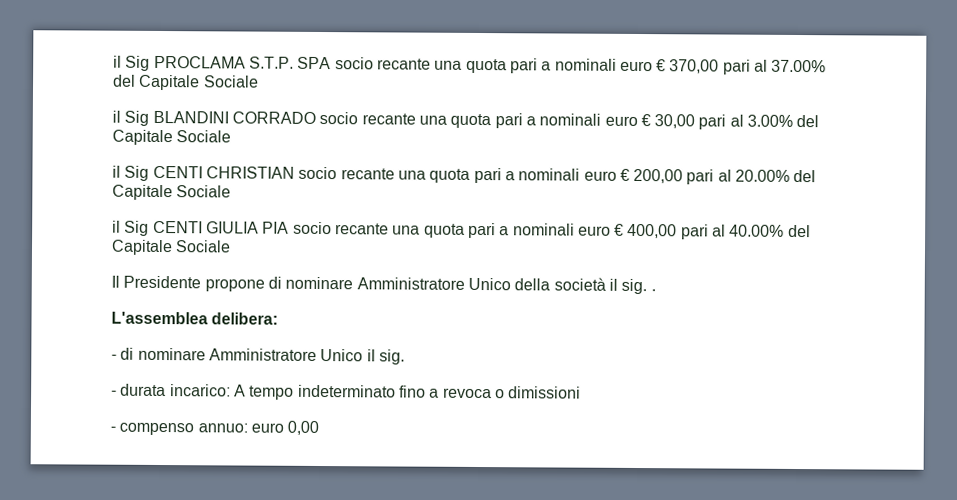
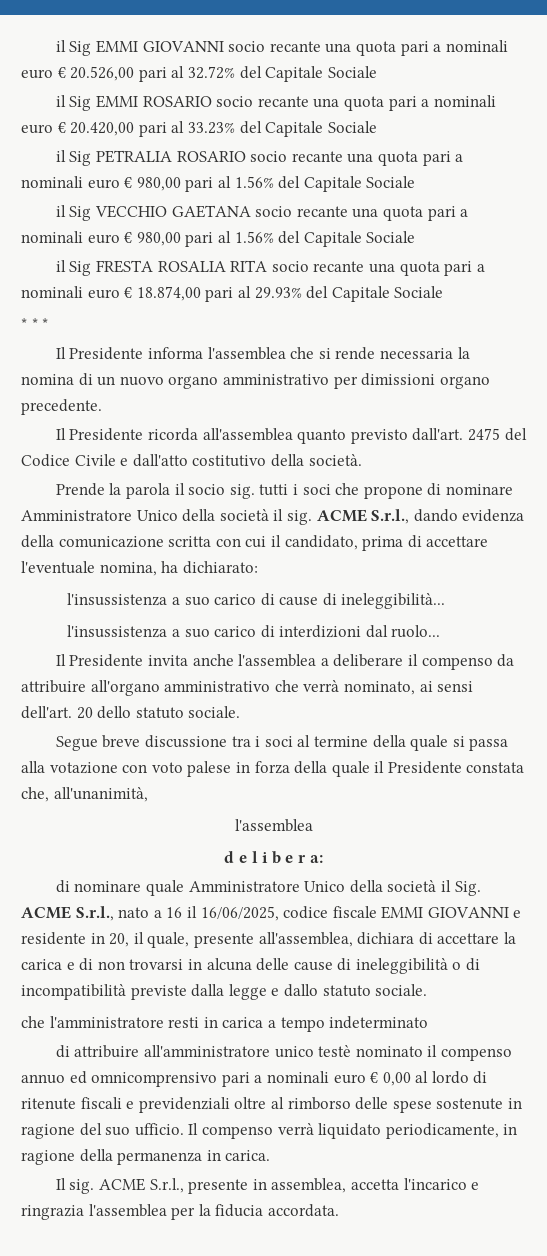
[113,55,827,75] [113,74,259,91] [112,110,820,130] [112,129,232,146] [112,165,817,185] [112,184,232,201] [112,220,811,240] [111,239,232,256] [111,275,202,289] il Sig PROCLAMA S.T.P. SPA socio recante una quota pari a nominali euro € 370,00 pari al 37.00% del Capitale Sociale // il Sig BLANDINI CORRADO socio recante una quota pari a nominali euro € 30,00 pari al 3.00% del Capitale Sociale // il Sig CENTI CHRISTIAN socio recante una quota pari a nominali euro € 200,00 pari al 20.00% del Capitale Sociale // il Sig CENTI GIULIA PIA socio recante una quota pari a nominali euro € 400,00 pari al 40.00% del Capitale Sociale // Il Presidente -> [55,40,508,56] [21,66,377,82] [55,95,496,111] [21,121,377,137] [55,150,464,166] [21,176,416,192] [55,205,469,221] [21,231,416,247] [55,260,485,276] [21,286,444,302] [21,318,49,330] [55,347,470,360] [21,373,490,389] [21,399,102,415] [55,428,527,444] [21,454,362,467] [55,483,360,499] il Sig EMMI GIOVANNI socio recante una quota pari a nominali euro € 20.526,00 pari al 32.72% del Capitale Sociale // il Sig EMMI ROSARIO socio recante una quota pari a nominali euro € 20.420,00 pari al 33.23% del Capitale Sociale // il Sig PETRALIA ROSARIO socio recante una quota pari a nominali euro € 980,00 pari al 1.56% del Capitale Sociale // il Sig VECCHIO GAETANA socio recante una quota pari a nominali euro € 980,00 pari al 1.56% del Capitale Sociale // il Sig FRESTA ROSALIA RITA socio recante una quota pari a nominali euro € 18.874,00 pari al 29.93% del Capitale Sociale // * * * // Il Presidente informa l'assemblea che si rende necessaria la nomina di un nuovo organo amministrativo per dimissioni organo precedente. // Il Presidente ricorda all'assemblea quanto previsto dall'art. 2475 del Codice Civile e dall'atto costitutivo della società. // Prende la parola il socio sig. tutti i soci che
[650,289,656,292] [111,311,279,325] [111,347,405,365] [111,383,582,400] [110,420,320,436] . // L'assemblea delibera: // - di nominare Amministratore Unico il sig. // - durata incarico: A tempo indeterminato fino a revoca o dimissioni // - compenso annuo: euro 0,00 -> [316,509,525,524] [21,535,489,551] [21,561,258,576] [67,593,446,609] [67,625,441,638] [55,654,515,670] [21,680,474,696] [21,706,241,719] [55,735,509,751] [21,761,525,777] [21,787,148,802] [234,819,313,832] [224,851,323,864] [55,880,481,896] [21,906,522,921] [21,932,516,948] [21,958,481,974] [21,984,428,1000] [21,1016,429,1032] [55,1045,512,1061] [21,1071,488,1087] [21,1097,522,1113] [21,1123,518,1139] [21,1149,271,1165] [55,1178,480,1194] [21,1204,339,1220] ACME S.r.l., dando evidenza della comunicazione scritta con cui il candidato, prima di accettare l'eventuale nomina, ha dichiarato: // l'insussistenza a suo carico di cause di ineleggibilità... // l'insussistenza a suo carico di interdizioni dal ruolo... // Il Presidente invita anche l'assemblea a deliberare il compenso da attribuire all'organo amministrativo che verrà nominato, ai sensi dell'art. 20 dello statuto sociale. // Segue breve discussione tra i soci al termine della quale si passa alla votazione con voto palese in forza della quale il Presidente constata che, all'unanimità, // l'assemblea // d e l i b e r a: // di nominare quale Amministratore Unico della società il Sig. ACME S.r.l., nato a 16 il 16/06/2025, codice fiscale EMMI GIOVANNI e residente in 20, il quale, presente all'assemblea, dichiara di accettare la carica e di non trovarsi in alcuna delle cause di ineleggibilità o di incompatibilità previste dalla legge e dallo statuto sociale. // che l'amministratore resti in carica a tempo indeterminato // di attribuire all'amministratore unico testè nominato il compenso annuo ed omnicomprensivo pari a nominali euro € 0,00 al lordo di ritenute fiscali e previdenziali oltre al rimborso delle spese sostenute in ragione del suo ufficio. Il compenso verrà liquidato periodicamente, in ragione della permanenza in carica. // Il sig. ACME S.r.l., presente in assemblea, accetta l'incarico e ringrazia l'assemblea per la fiducia accordata.

